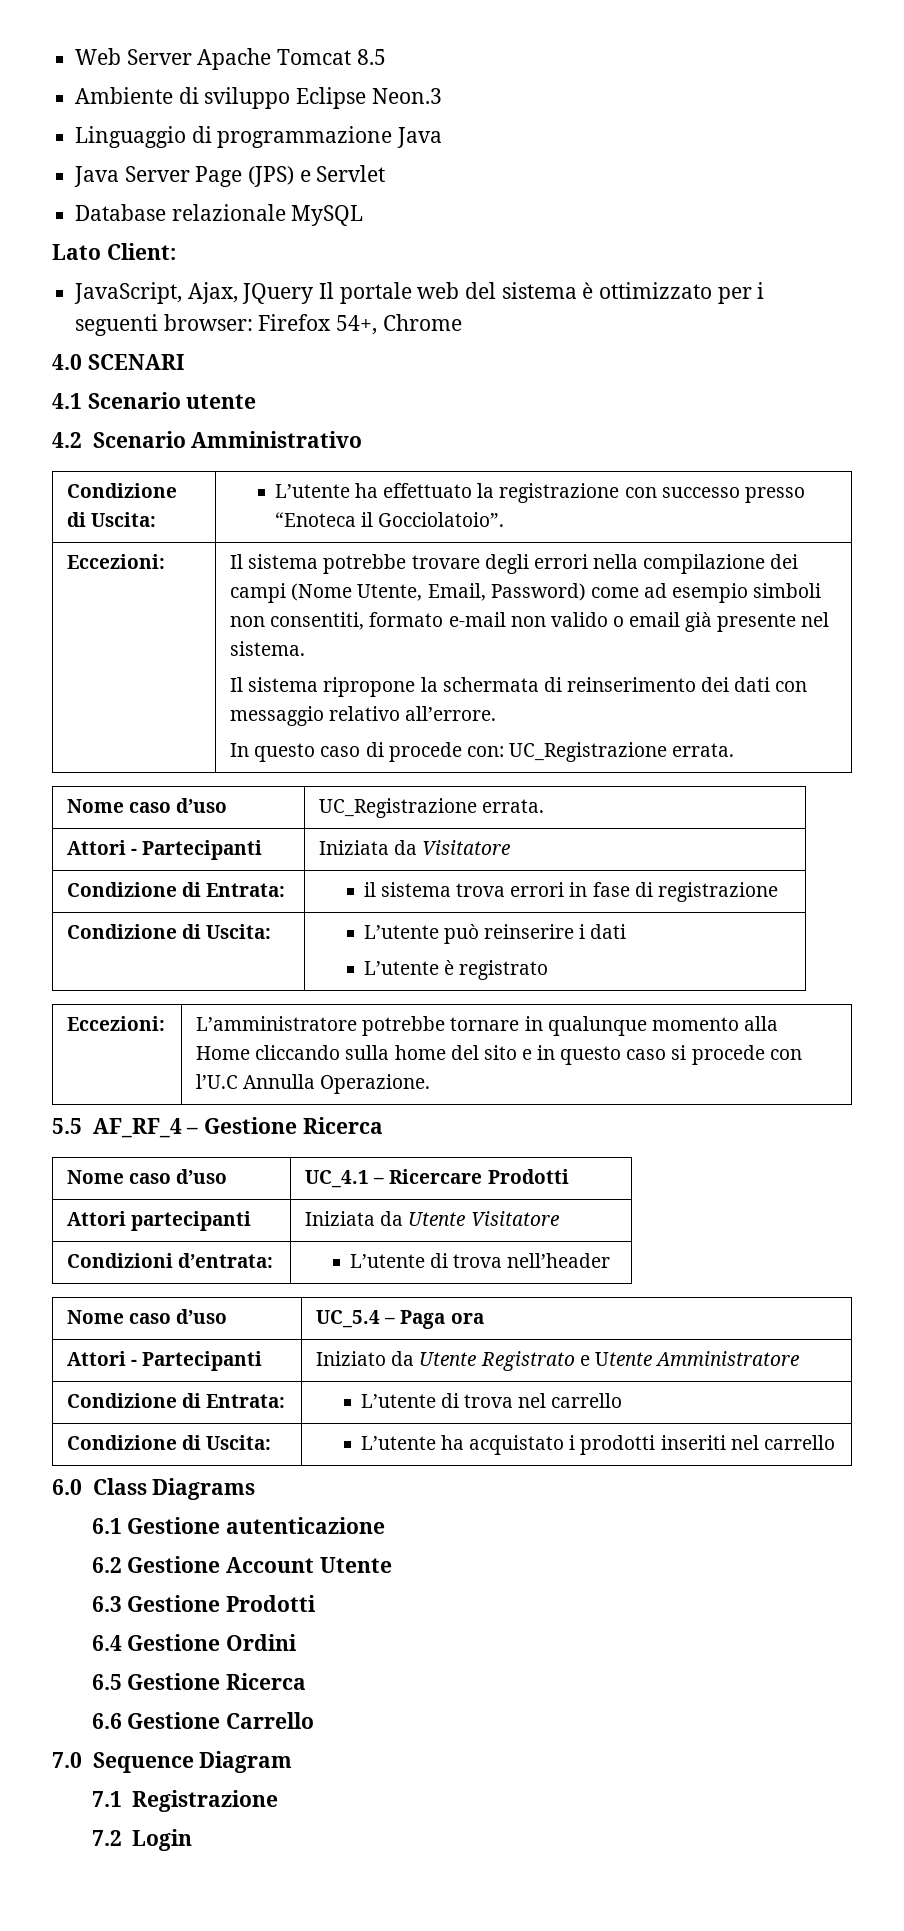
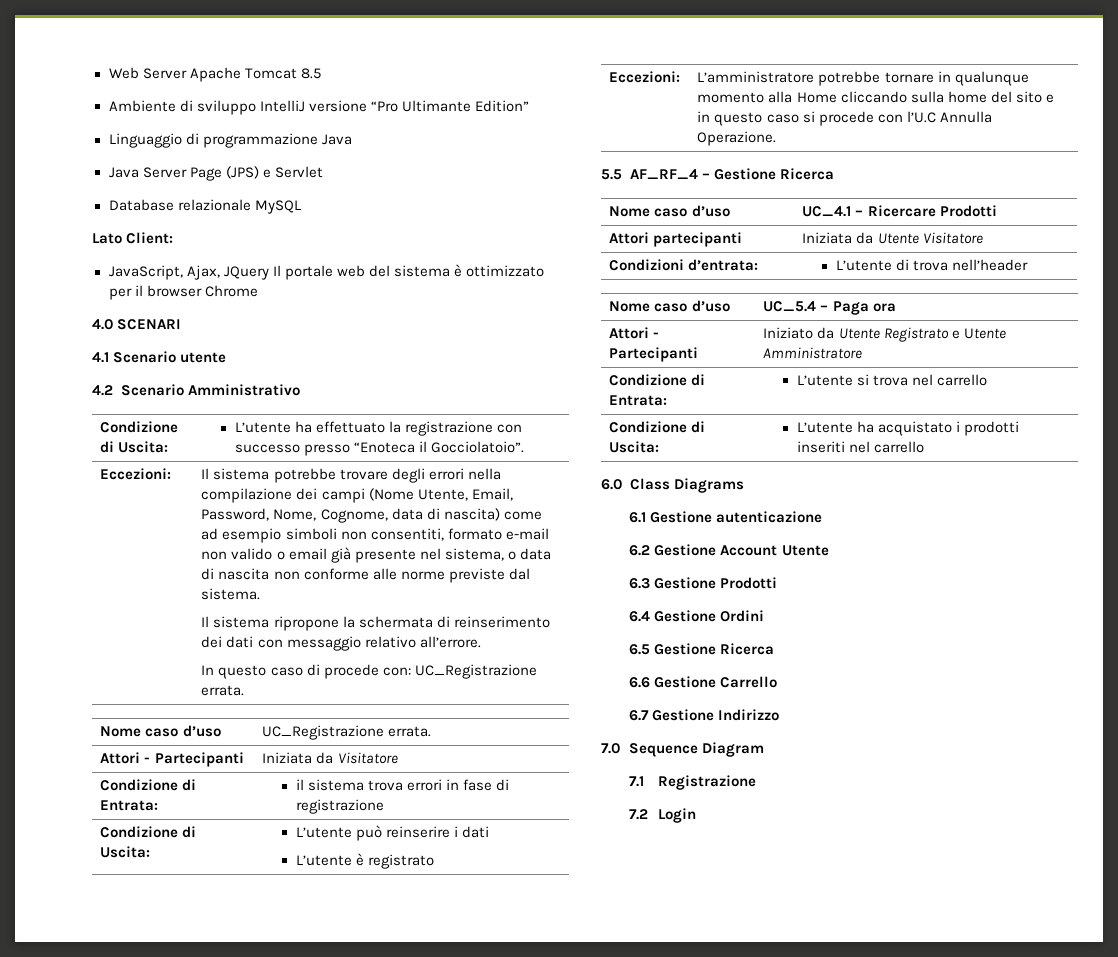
[296,87,442,109] Eclipse Neon.3 -> [259,100,529,112] IntelliJ versione “Pro Ultimante Edition”
[757,282,765,299] [75,314,378,336] i seguenti browser: Firefox 54+, -> [134,285,202,297] il browser
[490,583,586,601] Password) -> [201,508,500,523] Password, Nome, Cognome, data di nascita)
(830, 619) none -> [444,548,551,561] [201,568,530,583] sistema, o data di nascita non conforme alle norme previste dal
[440,1393,459,1408] di -> [856,374,869,386] si
(315, 1720) none -> [629,709,780,721] // 6.7 Gestione Indirizzo

